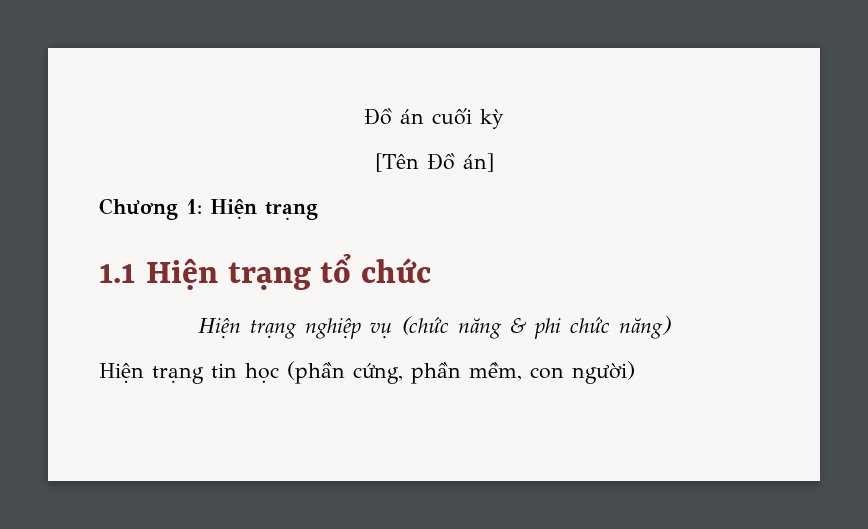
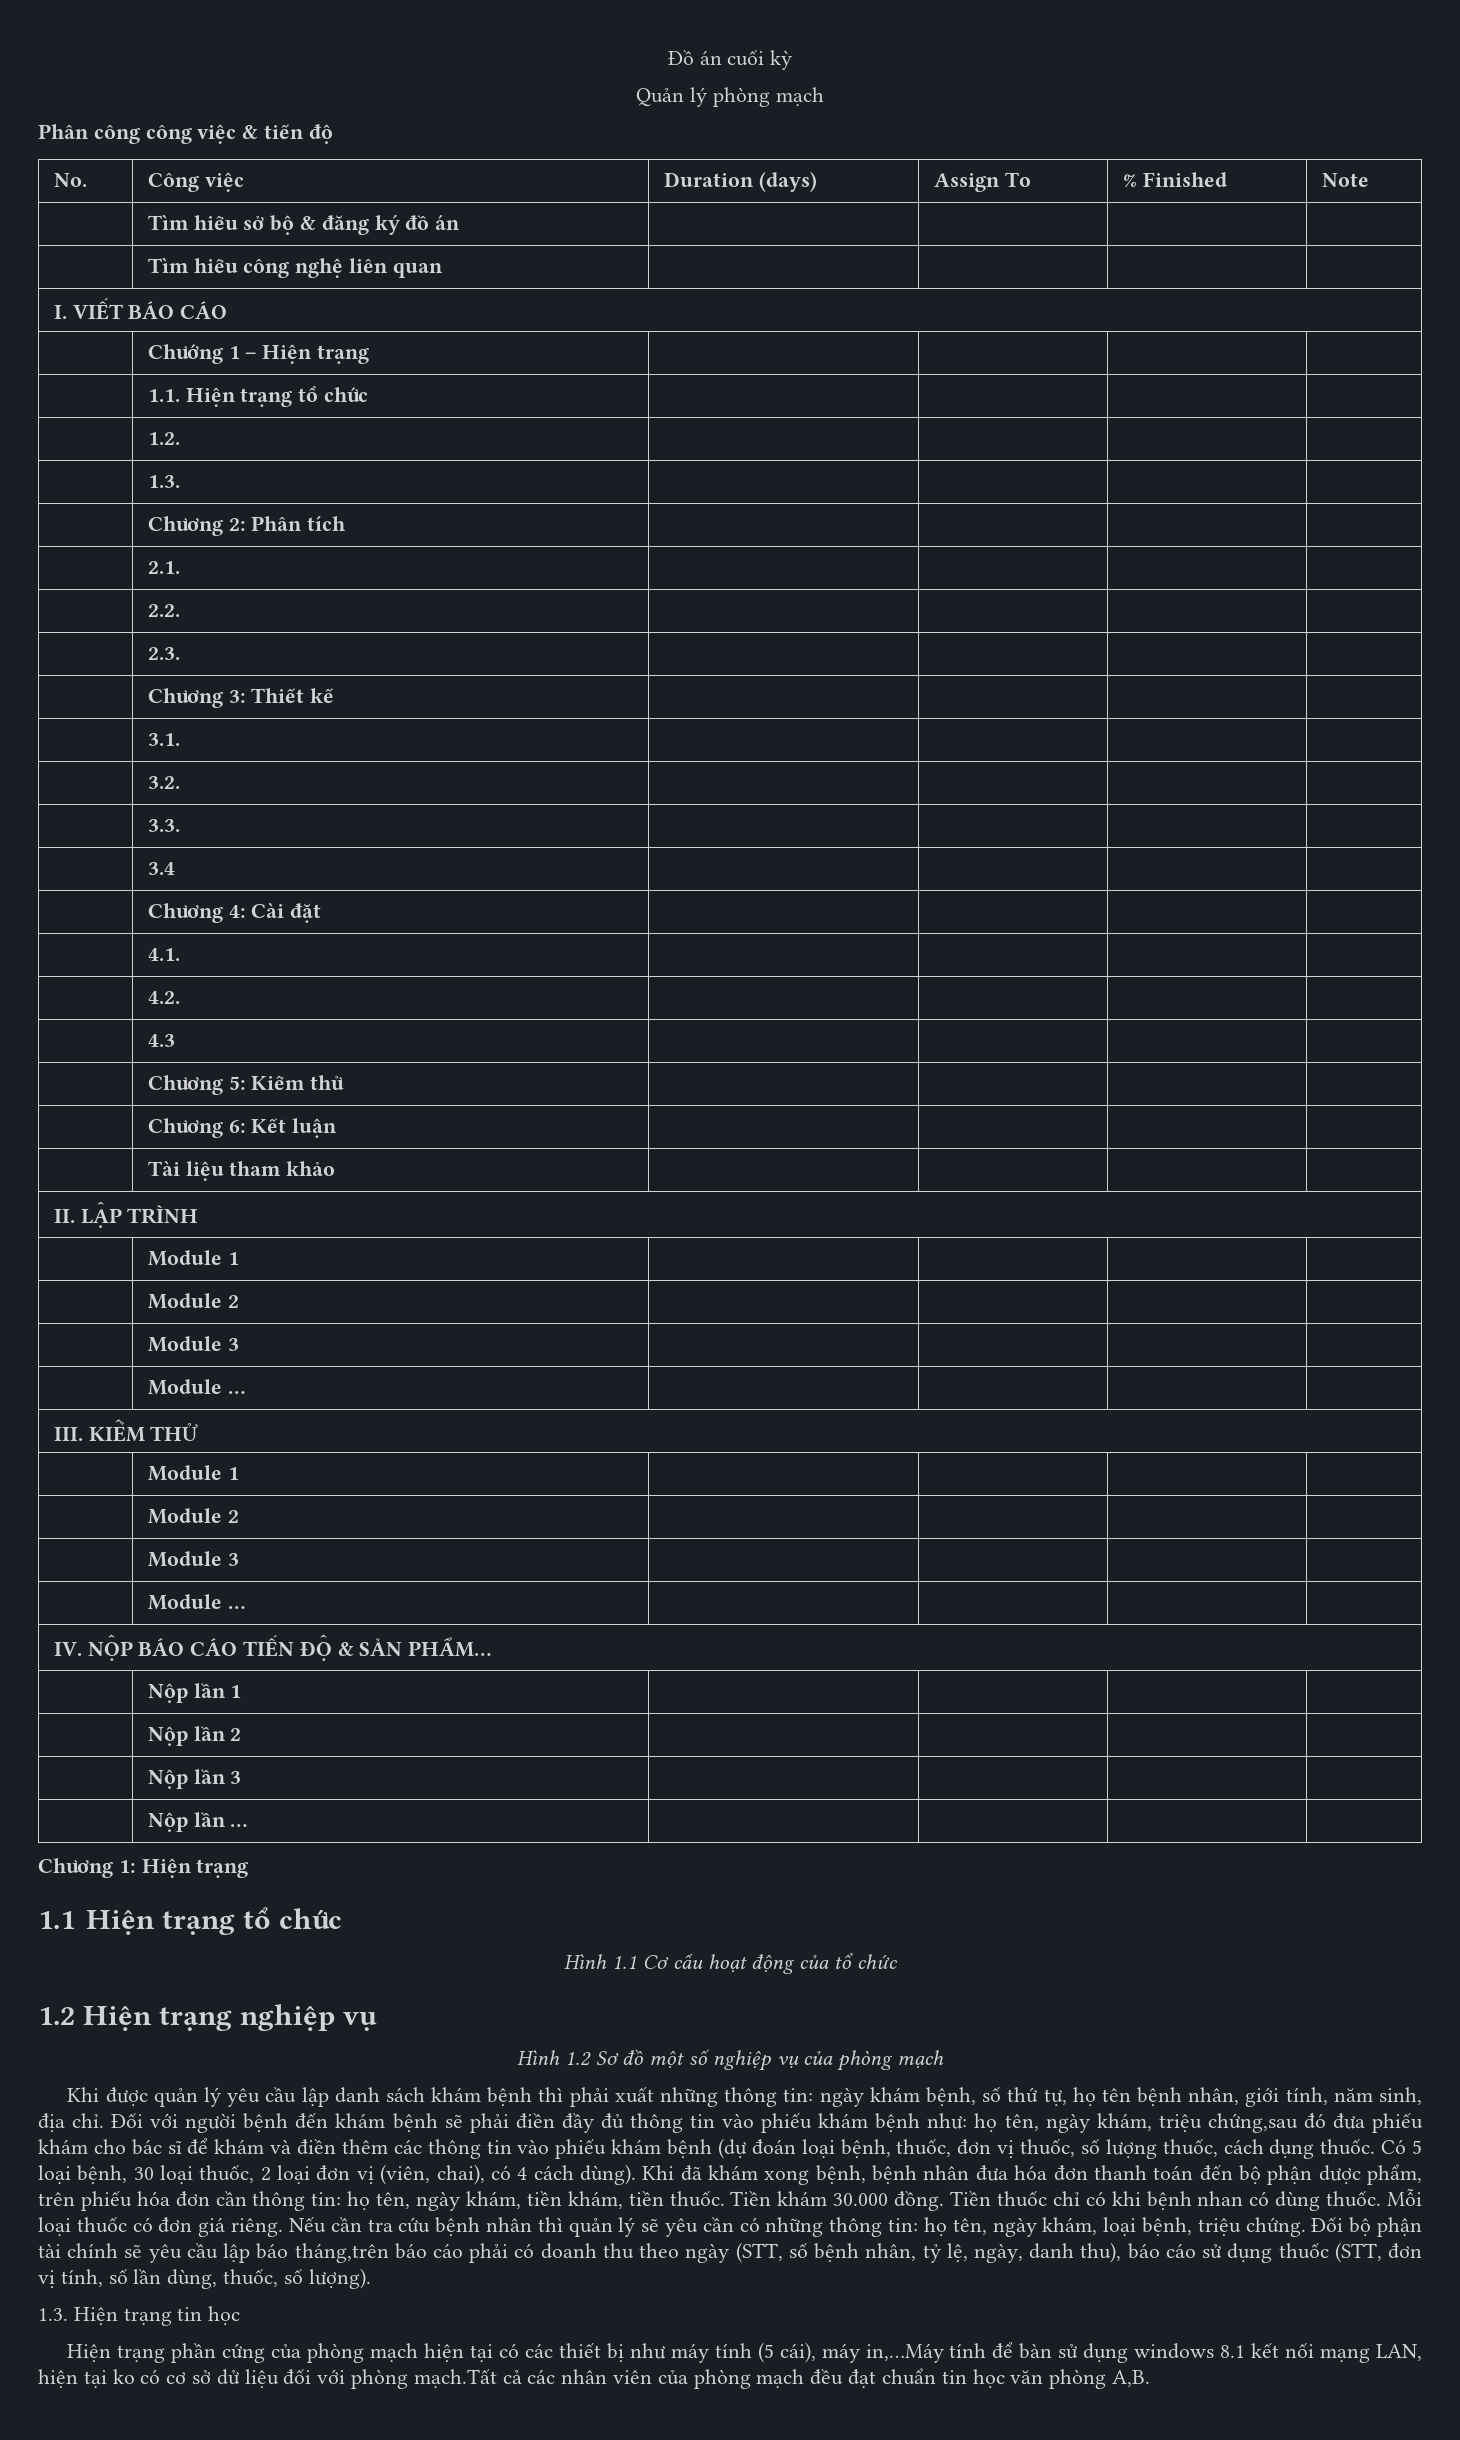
[374,153,494,172] [Tên Đồ án] -> [636,87,824,107] [38,124,333,144] [53,173,87,187] [147,172,244,192] [663,171,817,192] [933,172,1031,192] [1122,172,1227,187] [1321,173,1369,187] [147,214,461,235] [147,258,443,278] [53,298,228,320] [147,344,370,364] [147,386,369,407] [147,432,180,445] [147,475,180,488] [147,516,347,536] [147,561,180,574] [147,604,180,617] [147,647,180,660] [147,688,335,708] [147,733,180,746] [147,776,180,789] [147,819,180,832] [147,862,175,875] [147,903,322,923] [147,948,180,961] [147,991,180,1004] [147,1034,175,1047] [147,1075,345,1095] [147,1118,338,1138] [147,1161,336,1181] [53,1201,199,1228] [147,1250,239,1266] [147,1293,239,1309] [147,1336,239,1352] [147,1379,246,1395] [53,1419,199,1442] [147,1465,239,1481] [147,1508,239,1524] [147,1551,239,1567] [147,1594,246,1610] [53,1634,493,1661] [147,1683,242,1703] [147,1726,242,1746] [147,1769,242,1789] [147,1812,249,1832] Quản lý phòng mạch // Phân công công việc & tiến độ // No. | Công việc | Duration (days) | Assign To | % Finished | Note // | Tìm hiểu sở bộ & đăng ký đồ án | | | | // | Tìm hiểu công nghệ liên quan | | | | // I. VIẾT BÁO CÁO // | Chướng 1 – Hiện trạng | | | | // | 1.1. Hiện trạng tổ chức | | | | // | 1.2. | | | | // | 1.3. | | | | // | Chương 2: Phân tích | | | | // | 2.1. | | | | // | 2.2. | | | | // | 2.3. | | | | // | Chương 3: Thiết kế | | | | // | 3.1. | | | | // | 3.2. | | | | // | 3.3. | | | | // | 3.4 | | | | // | Chương 4: Cài đặt | | | | // | 4.1. | | | | // | 4.2. | | | | // | 4.3 | | | | // | Chương 5: Kiểm thử | | | | // | Chương 6: Kết luận | | | | // | Tài liệu tham khảo | | | | // II. LẬP TRÌNH // | Module 1 | | | | // | Module 2 | | | | // | Module 3 | | | | // | Module … | | | | // III. KIỂM THỬ // | Module 1 | | | | // | Module 2 | | | | // | Module 3 | | | | // | Module … | | | | // IV. NỘP BÁO CÁO TIẾN ĐỘ & SẢN PHẨM… // | Nộp lần 1 | | | | // | Nộp lần 2 | | | | // | Nộp lần 3 | | | | // | Nộp lần … | | | |
[198,316,671,339] [99,361,635,384] Hiện trạng nghiệp vụ (chức năng & phi chức năng) // Hiện trạng tin học (phần cứng, phần mềm, con người) -> [564,1953,898,1974] [38,2004,378,2031] [516,2049,945,2071] [67,2087,1422,2107] [38,2113,1424,2133] [38,2138,1422,2159] [38,2164,1422,2185] [38,2188,1422,2211] [38,2217,1422,2237] [38,2242,1423,2263] [38,2268,371,2289] [38,2306,241,2326] [67,2342,1423,2363] [38,2368,1150,2389] Hình 1.1 Cơ cấu hoạt động của tổ chức // 1.2 Hiện trạng nghiệp vụ // Hình 1.2 Sơ đồ một số nghiệp vụ của phòng mạch // Khi được quản lý yêu cầu lập danh sách khám bệnh thì phải xuất những thông tin: ngày khám bệnh, số thứ tự, họ tên bệnh nhân, giới tính, năm sinh, địa chỉ. Đối với người bệnh đến khám bệnh sẽ phải điền đầy đủ thông tin vào phiếu khám bệnh như: họ tên, ngày khám, triệu chứng,sau đó đưa phiếu khám cho bác sĩ để khám và điền thêm các thông tin vào phiếu khám bệnh (dự đoán loại bệnh, thuốc, đơn vị thuốc, số lượng thuốc, cách dụng thuốc. Có 5 loại bệnh, 30 loại thuốc, 2 loại đơn vị (viên, chai), có 4 cách dùng). Khi đã khám xong bệnh, bệnh nhân đưa hóa đơn thanh toán đến bộ phận dược phẩm, trên phiếu hóa đơn cần thông tin: họ tên, ngày khám, tiền khám, tiền thuốc. Tiền khám 30.000 đồng. Tiền thuốc chỉ có khi bệnh nhan có dùng thuốc. Mỗi loại thuốc có đơn giá riêng. Nếu cần tra cứu bệnh nhân thì quản lý sẽ yêu cần có những thông tin: họ tên, ngày khám, loại bệnh, triệu chứng. Đối bộ phận tài chính sẽ yêu cầu lập báo tháng,trên báo cáo phải có doanh thu theo ngày (STT, số bệnh nhân, tỷ lệ, ngày, danh thu), báo cáo sử dụng thuốc (STT, đơn vị tính, số lần dùng, thuốc, số lượng). // 1.3. Hiện trạng tin học // Hiện trạng phần cứng của phòng mạch hiện tại có các thiết bị như máy tính (5 cái), máy in,…Máy tính để bàn sử dụng windows 8.1 kết nối mạng LAN, hiện tại ko có cơ sở dử liệu đối với phòng mạch.Tất cả các nhân viên của phòng mạch đều đạt chuẩn tin học văn phòng A,B.

